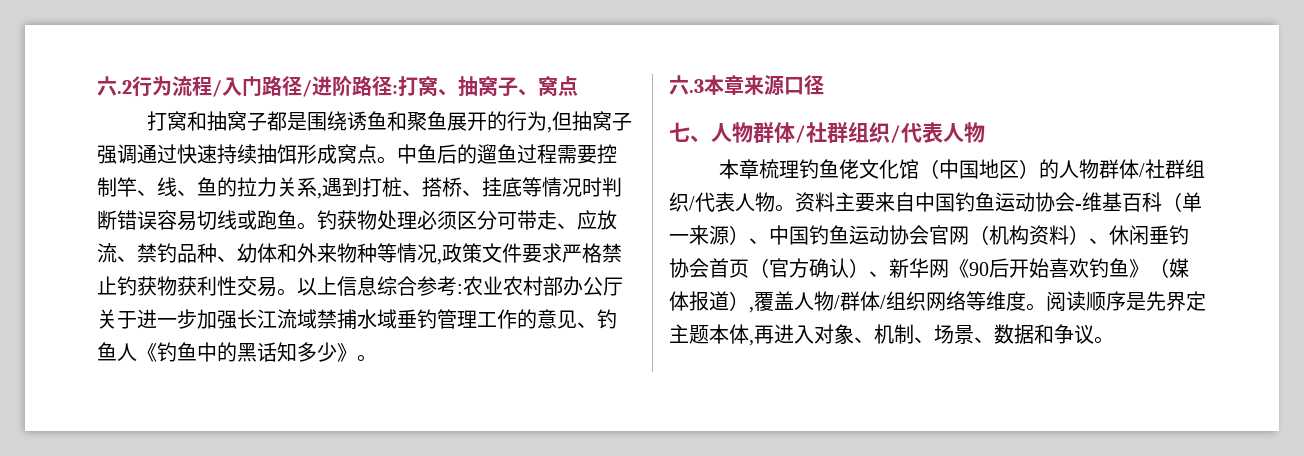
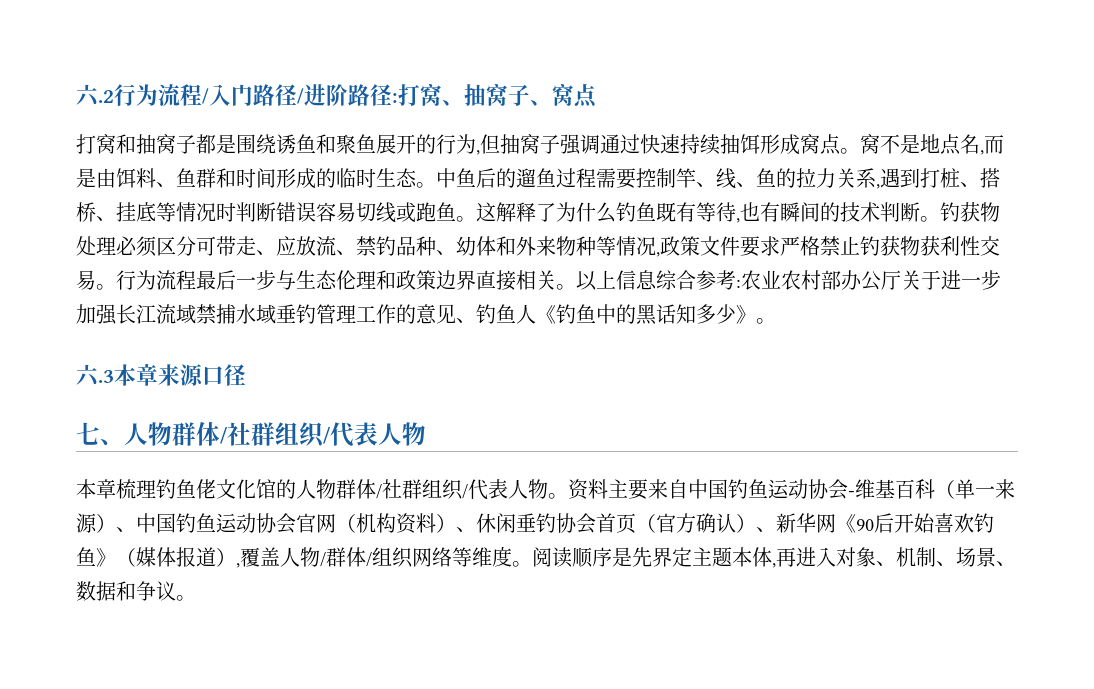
(397, 160) none -> [860,134,1004,155] [76,168,436,189] 窝不是地点名,而是由饵料、鱼群和时间形成的临时生态。
(317, 226) none -> [476,202,940,223] 这解释了为什么钓鱼既有等待,也有瞬间的技术判断。
(297, 292) none -> [116,270,576,291] 行为流程最后一步与生态伦理和政策边界直接相关。
[919,159,1040,179] （中国地区） -> (276, 489) none

